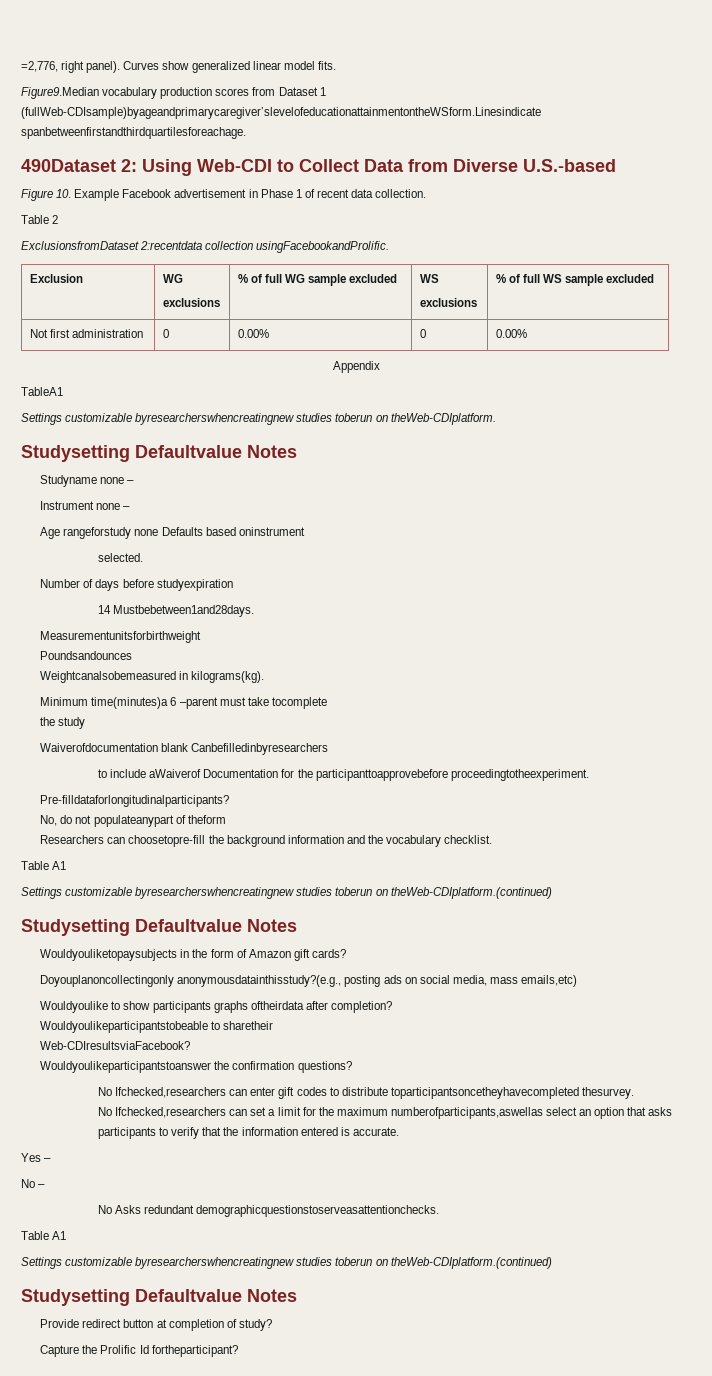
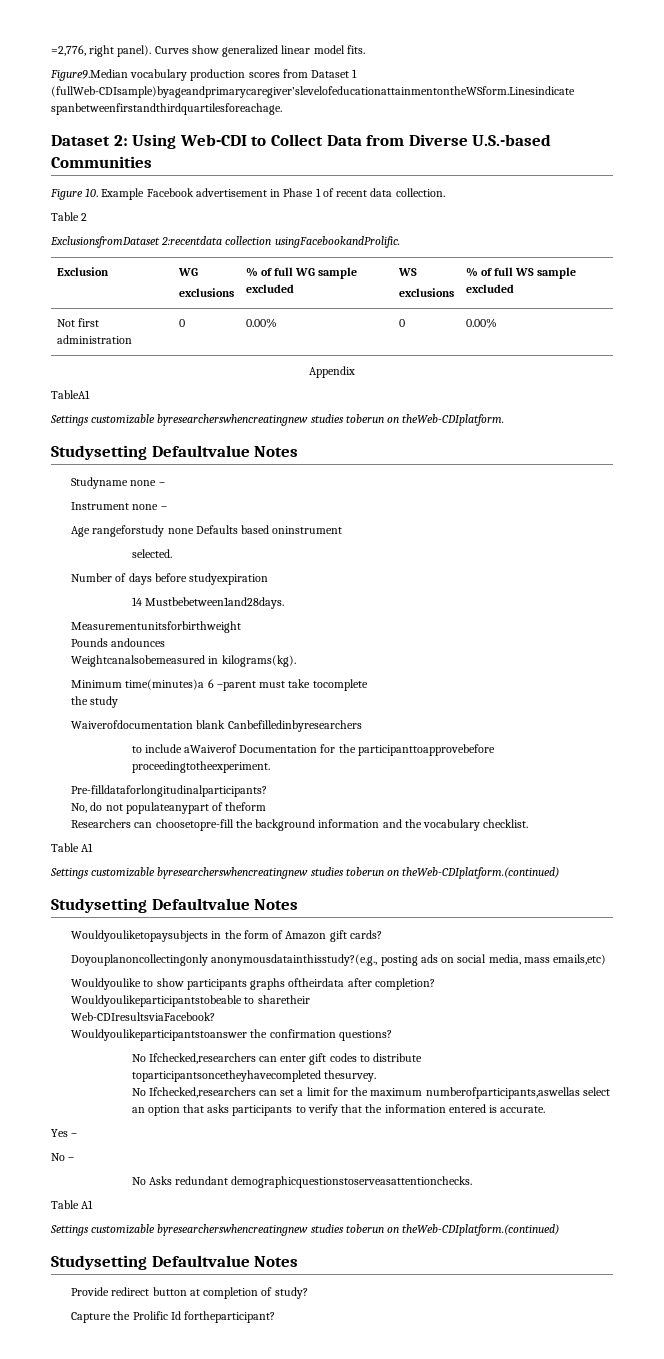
[21,159,116,172] 490Dataset -> [51,135,110,146] Dataset
(616, 165) none -> [51,156,152,168] Communities
[40,651,133,660] Poundsandounces -> [71,638,166,647] Pounds andounces

